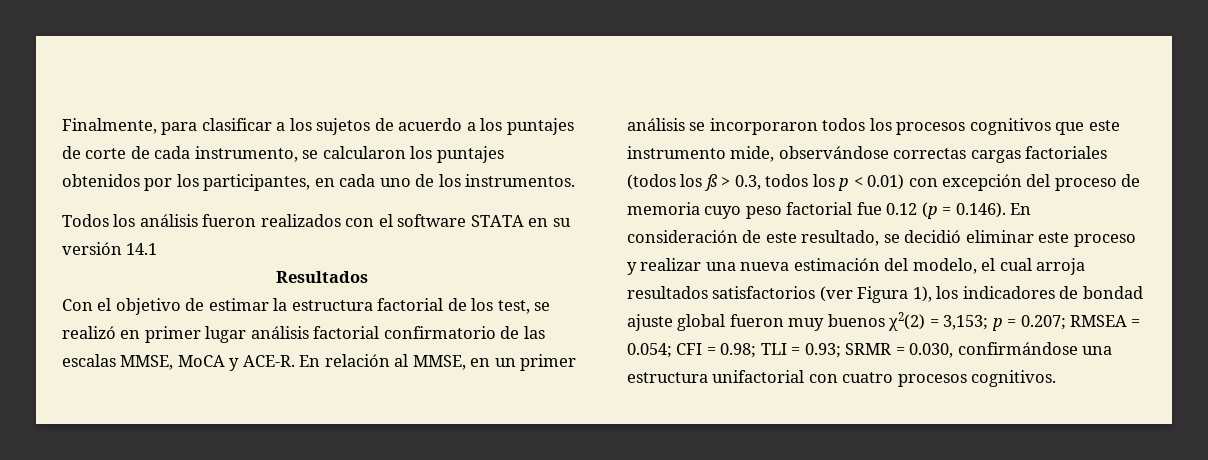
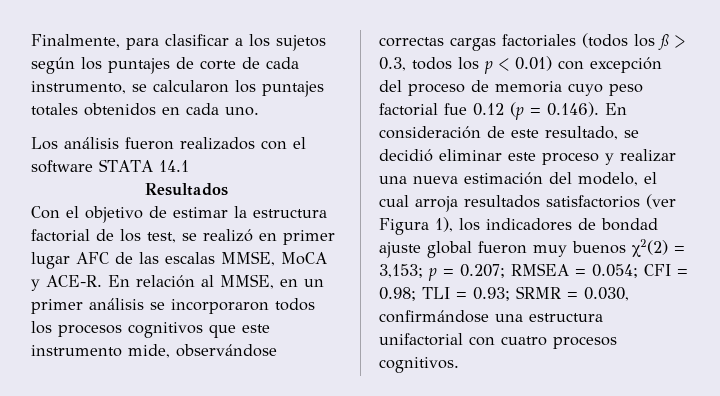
[374,118,476,131] de acuerdo a -> [31,57,75,74] según
[62,174,576,191] [62,214,136,227] obtenidos por los participantes, en cada uno de los instrumentos. // Todos los -> [31,103,259,116] [31,137,58,150] totales obtenidos en cada uno. // Los
[528,218,571,227] [62,242,122,255] en su versión -> (153, 165) none
[250,326,496,339] análisis factorial confirmatorio -> [76,252,109,264] AFC

